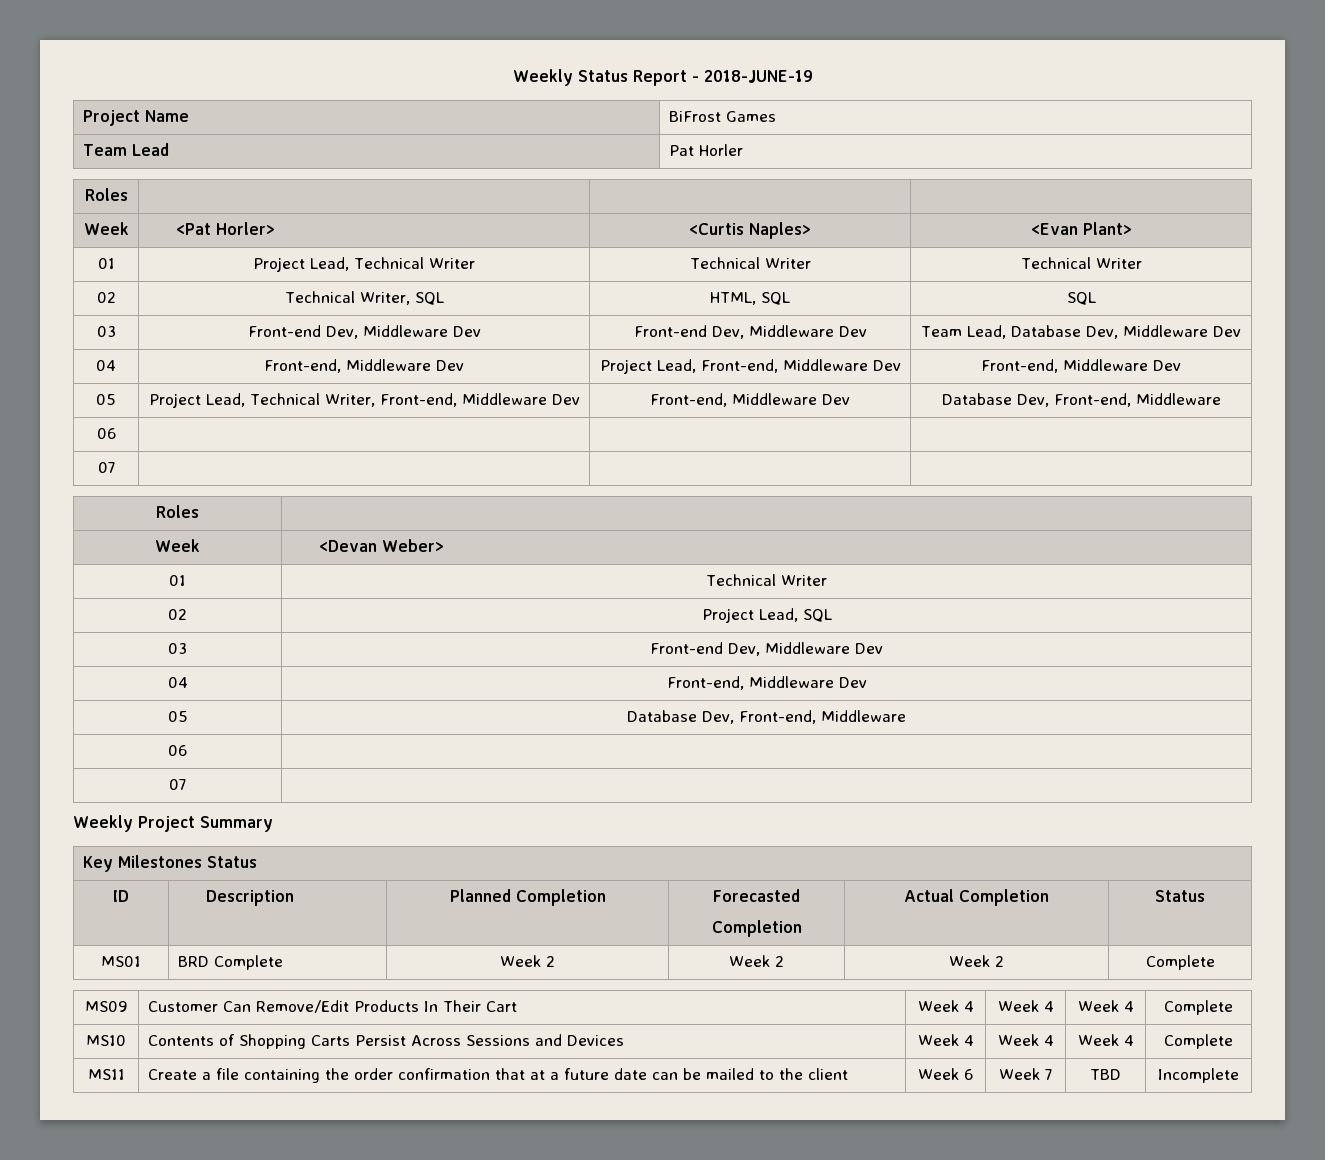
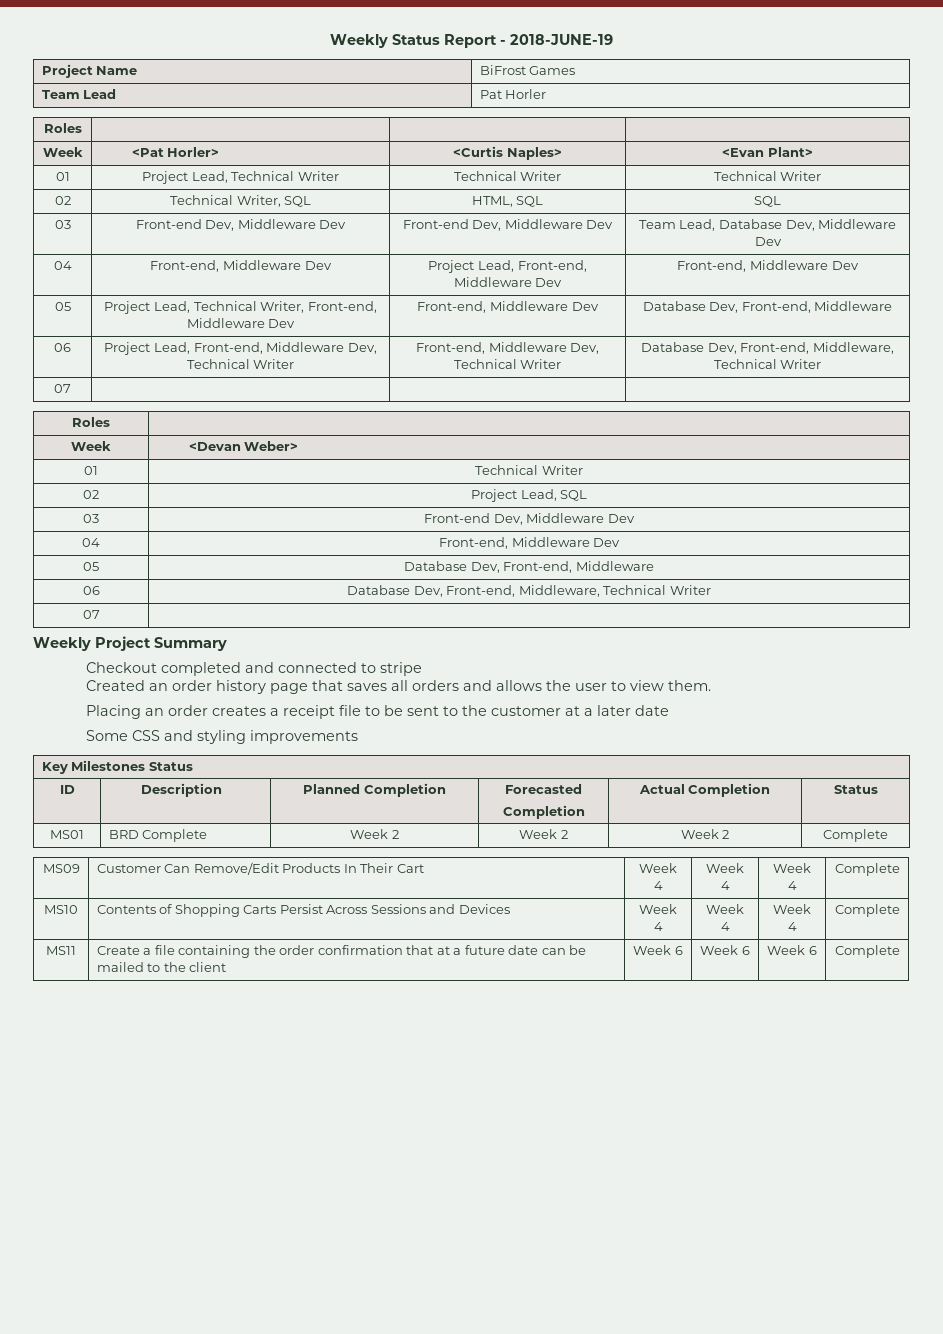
(116, 433) | | -> [104,342,377,355] [186,359,295,369] [415,342,600,354] [453,359,562,369] [641,342,894,354] [713,359,822,369] Project Lead, Front-end, Middleware Dev, Technical Writer | Front-end, Middleware Dev, Technical Writer | Database Dev, Front-end, Middleware, Technical Writer
[169,779,186,790] [73,815,273,832] // 07 | // Weekly Project Summary -> [347,585,711,597] [82,610,100,619] [33,636,227,651] [86,662,423,676] [86,680,712,694] [86,705,670,719] [86,730,359,744] Database Dev, Front-end, Middleware, Technical Writer // 07 | // Weekly Project Summary // Checkout completed and connected to stripe // Created an order history page that saves all orders and allows the user to view them. // Placing an order creates a receipt file to be sent to the customer at a later date // Some CSS and styling improvements
[1045,1069,1052,1080] [1090,1069,1121,1080] [1158,1068,1239,1083] 7 | TBD | Incomplete -> [741,946,750,955] [767,945,817,955] [834,945,900,958] 6 | Week 6 | Complete

